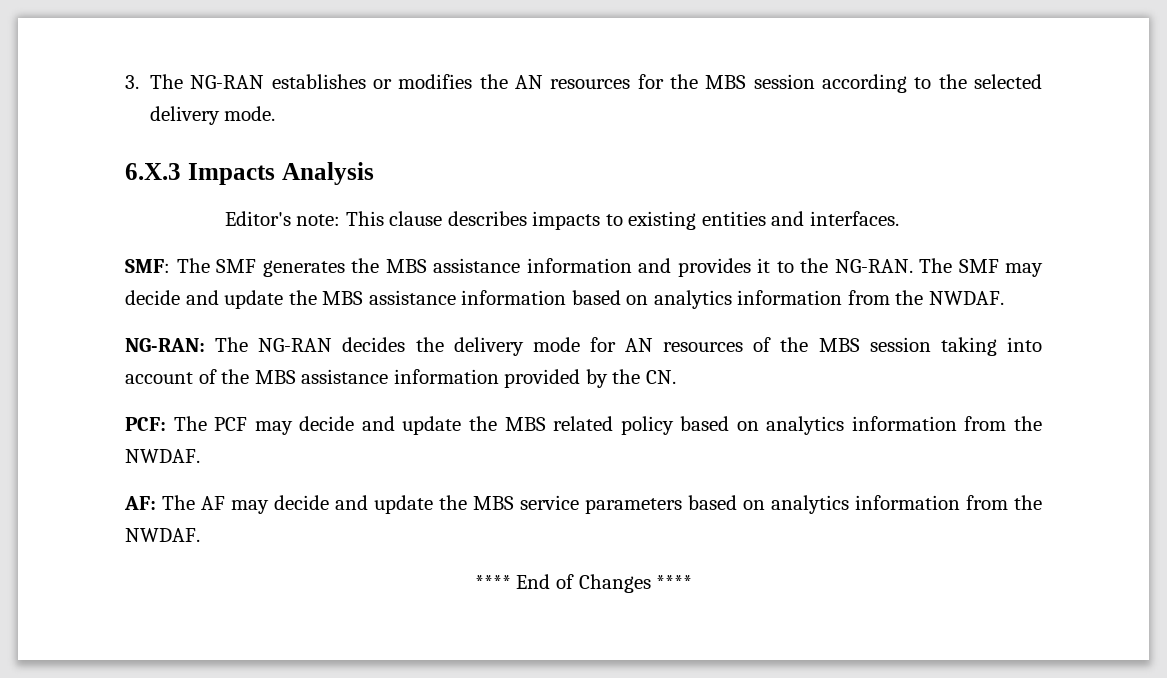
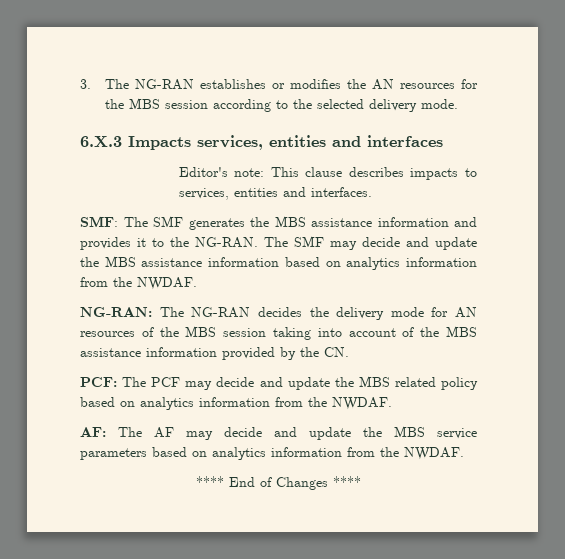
[281,162,374,185] Analysis -> [197,135,443,150] services, entities and interfaces
[628,211,697,230] existing -> [178,188,229,200] services,

